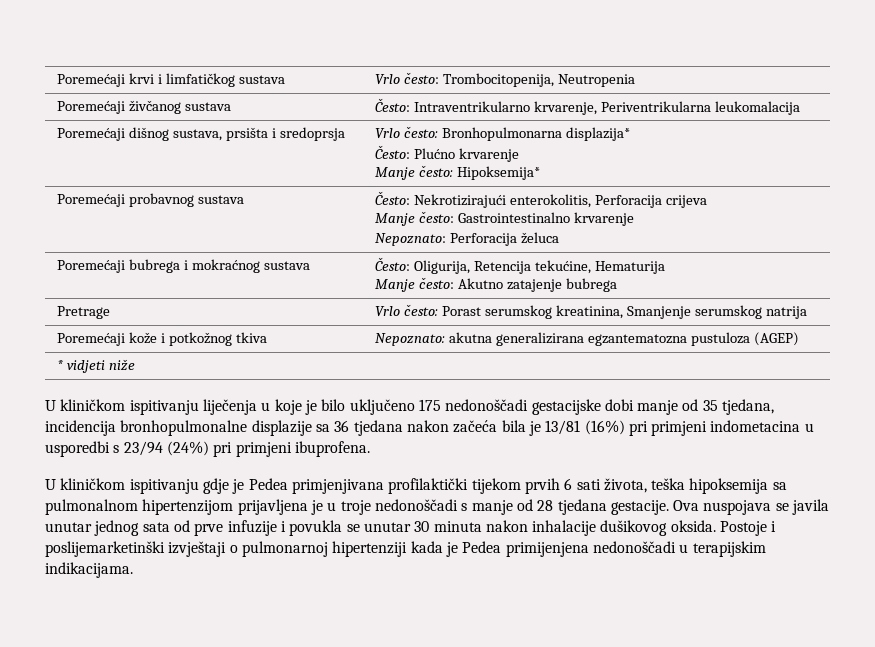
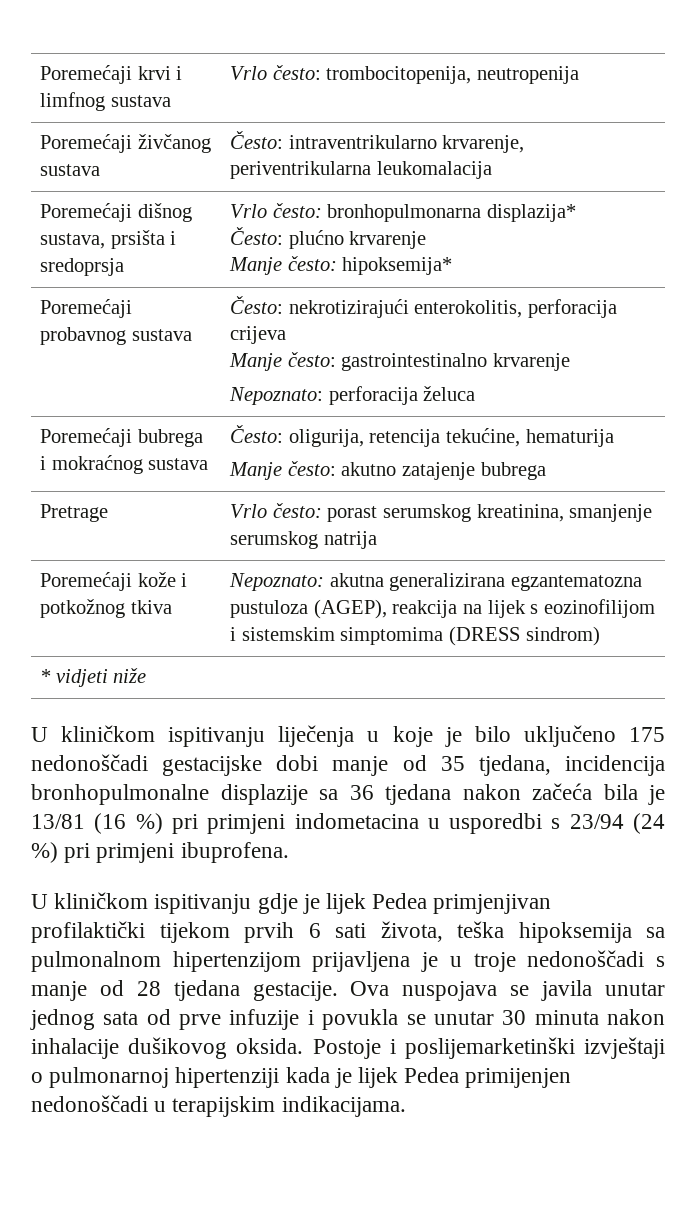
[166,73,236,87] limfatičkog -> [40,92,106,111] limfnog
[443,73,636,87] Trombocitopenija, Neutropenia -> [326,66,580,84] trombocitopenija, neutropenija
[414,101,712,115] Intraventrikularno krvarenje, Periventrikularna -> [288,135,525,153] [230,161,372,179] intraventrikularno krvarenje, periventrikularna
[442,127,563,141] Bronhopulmonarna -> [327,204,482,222] bronhopulmonarna
[414,148,456,159] Plućno -> [288,230,344,249] plućno
[457,166,541,180] Hipoksemija* -> [342,257,453,275] hipoksemija*
[414,194,663,208] Nekrotizirajući enterokolitis, Perforacija -> [288,299,618,318] nekrotizirajući enterokolitis, perforacija
[458,212,571,223] Gastrointestinalno -> [341,353,488,371] gastrointestinalno
[450,233,518,246] Perforacija -> [328,386,418,405] perforacija
[414,260,666,274] [375,277,504,292] Oligurija, Retencija tekućine, Hematurija // Manje često: Akutno -> [288,428,614,447] [229,461,397,480] oligurija, retencija tekućine, hematurija // Manje često: akutno
[442,306,482,316] Porast -> [327,506,378,522] porast
[626,306,691,319] Smanjenje -> [569,504,653,522] smanjenje
[753,332,799,346] (AGEP) -> [313,599,655,619] [230,626,600,646] (AGEP), reakcija na lijek s eozinofilijom i sistemskim simptomima (DRESS sindrom)
[584,420,625,435] (16%) -> [94,813,163,834] (16 %)
[166,441,209,456] (24%) -> [632,813,665,834] [31,842,58,863] (24 %)
[248,478,384,494] Pedea primjenjivana -> [326,893,552,914] lijek Pedea primjenjivan
[462,541,589,557] Pedea primijenjena -> [358,1067,572,1088] lijek Pedea primijenjen

